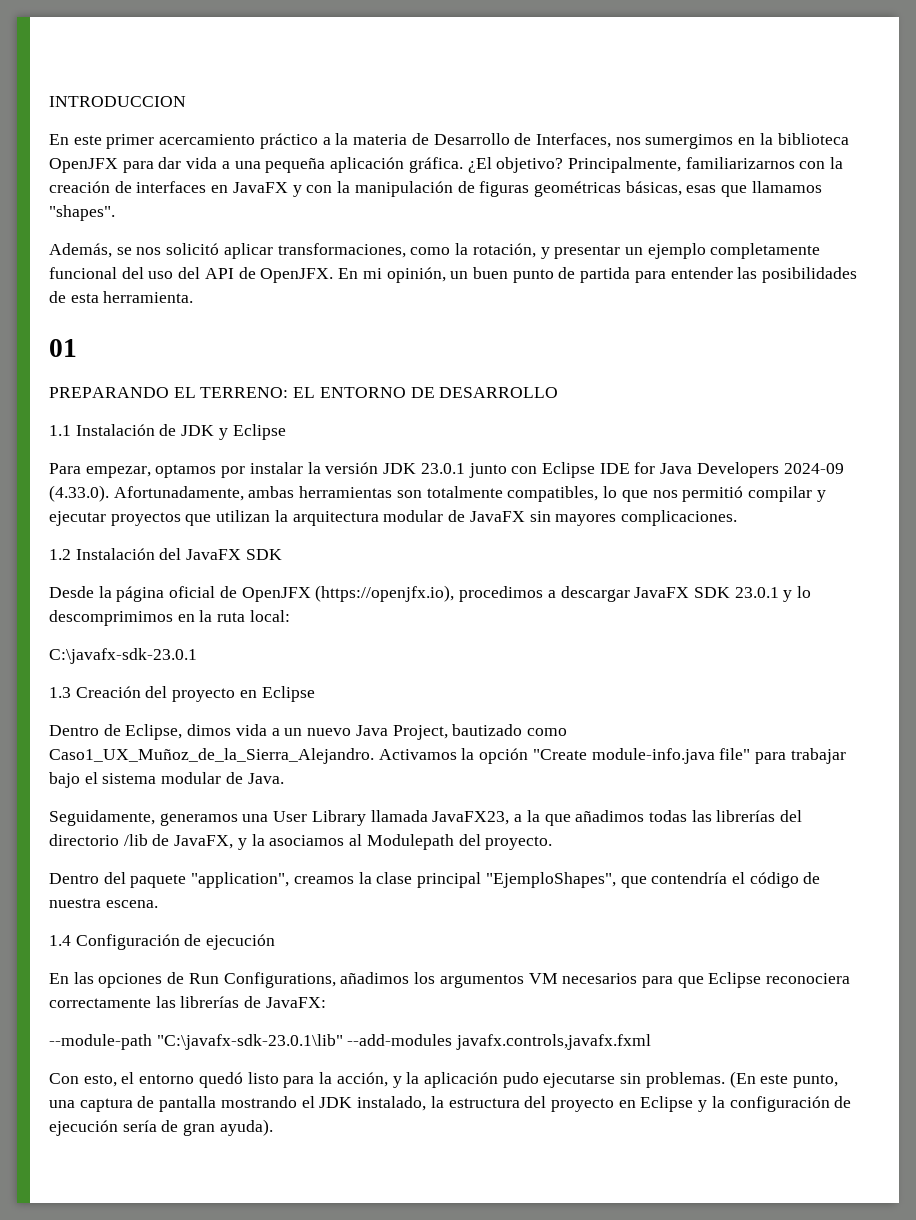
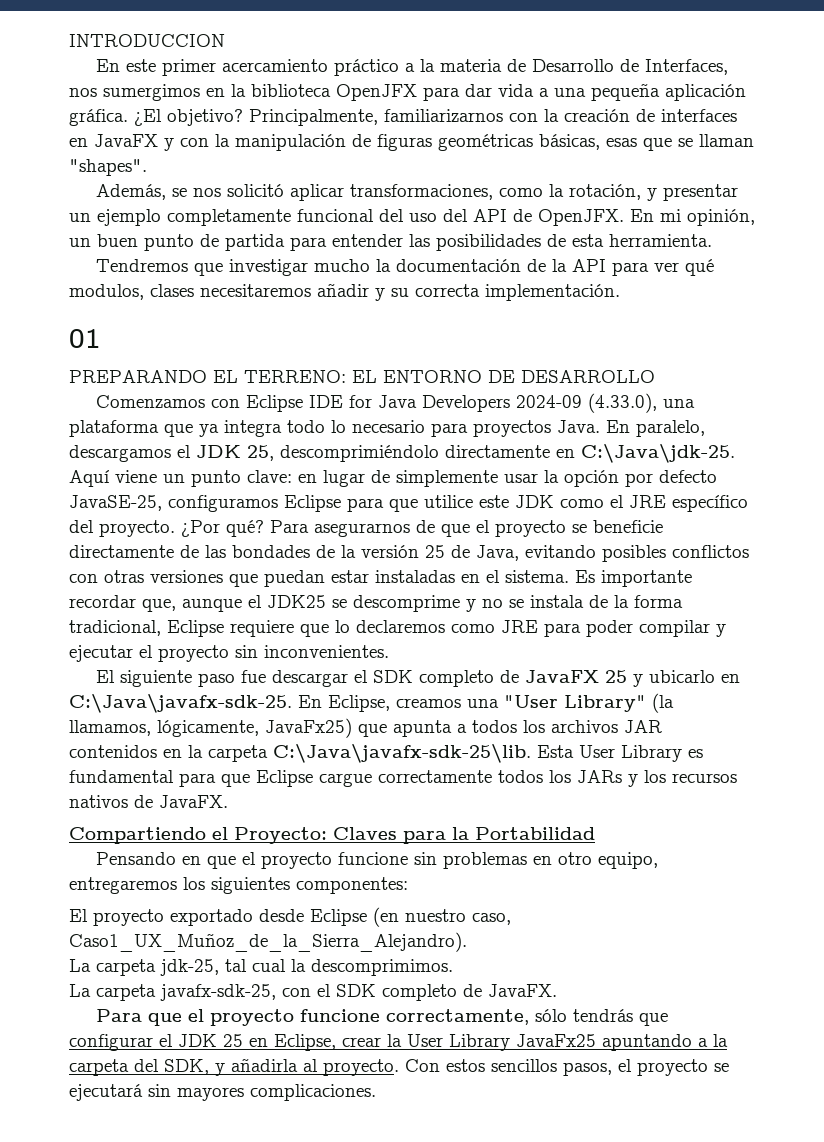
[751,181,822,193] llamamos -> [678,134,754,147] se llaman
(194, 297) none -> [96,259,715,276] [69,283,620,301] // Tendremos que investigar mucho la documentación de la API para ver qué modulos, clases necesitaremos añadir y su correcta implementación.
[49,424,286,440] [49,462,507,478] 1.1 Instalación de JDK y Eclipse // Para empezar, optamos por instalar la versión JDK 23.0.1 junto -> [96,395,206,408] Comenzamos
[49,485,826,502] [49,510,737,526] [49,548,282,560] [49,585,812,602] [49,610,290,626] [49,648,197,664] [49,686,315,702] [49,724,567,740] [49,748,846,764] [49,772,284,788] [49,810,803,826] [49,834,553,850] [49,872,821,888] [49,898,158,908] [49,934,276,950] [49,972,851,988] [49,996,326,1008] [49,1034,652,1050] [49,1071,839,1088] [49,1096,852,1112] [49,1119,273,1136] (4.33.0). Afortunadamente, ambas herramientas son totalmente compatibles, lo que nos permitió compilar y ejecutar proyectos que utilizan la arquitectura modular de JavaFX sin mayores complicaciones. // 1.2 Instalación del JavaFX SDK // Desde la página oficial de OpenJFX (https://openjfx.io), procedimos a descargar JavaFX SDK 23.0.1 y lo descomprimimos en la ruta local: // C:\javafx-sdk-23.0.1 // 1.3 Creación del proyecto en Eclipse // Dentro de Eclipse, dimos vida a un nuevo Java Project, bautizado como Caso1_UX_Muñoz_de_la_Sierra_Alejandro. Activamos la opción "Create module-info.java file" para trabajar bajo el sistema modular de Java. // Seguidamente, generamos una User Library llamada JavaFX23, a la que añadimos todas las librerías del directorio /lib de JavaFX, y la asociamos al Modulepath del proyecto. // Dentro del paquete "application", creamos la clase principal "EjemploShapes", que contendría el código de nuestra escena. // 1.4 Configuración de ejecución // En las opciones de Run Configurations, añadimos los argumentos VM necesarios para que Eclipse reconociera correctamente las librerías de JavaFX: // --module-path "C:\javafx-sdk-23.0.1\lib" --add-modules javafx.controls,javafx.fxml // Con esto, el entorno quedó listo para la acción, y la aplicación pudo ejecutarse sin problemas. (En este punto, una captura de pantalla mostrando el JDK instalado, la estructura del proyecto en Eclipse y la configuración de ejecución sería de gran ayuda). -> [588,393,696,413] [69,420,705,437] [69,444,735,463] [69,470,717,487] [69,495,748,512] [69,520,663,537] [69,545,749,562] [69,570,692,587] [69,595,683,612] [69,620,726,637] [69,645,389,662] [96,670,741,687] [69,693,674,713] [69,718,662,738] [69,744,703,763] [69,770,737,787] [69,795,228,808] [69,827,595,844] [96,852,659,869] [69,877,408,894] [69,907,511,927] [69,932,467,952] [69,959,453,976] [69,984,557,1001] [96,1009,669,1026] [69,1034,728,1051] [69,1058,729,1076] [69,1084,376,1101] (4.33.0), una plataforma que ya integra todo lo necesario para proyectos Java. En paralelo, descargamos el JDK 25, descomprimiéndolo directamente en C:\Java\jdk-25. Aquí viene un punto clave: en lugar de simplemente usar la opción por defecto JavaSE-25, configuramos Eclipse para que utilice este JDK como el JRE específico del proyecto. ¿Por qué? Para asegurarnos de que el proyecto se beneficie directamente de las bondades de la versión 25 de Java, evitando posibles conflictos con otras versiones que puedan estar instaladas en el sistema. Es importante recordar que, aunque el JDK25 se descomprime y no se instala de la forma tradicional, Eclipse requiere que lo declaremos como JRE para poder compilar y ejecutar el proyecto sin inconvenientes. // El siguiente paso fue descargar el SDK completo de JavaFX 25 y ubicarlo en C:\Java\javafx-sdk-25. En Eclipse, creamos una "User Library" (la llamamos, lógicamente, JavaFx25) que apunta a todos los archivos JAR contenidos en la carpeta C:\Java\javafx-sdk-25\lib. Esta User Library es fundamental para que Eclipse cargue correctamente todos los JARs y los recursos nativos de JavaFX. // Compartiendo el Proyecto: Claves para la Portabilidad // Pensando en que el proyecto funcione sin problemas en otro equipo, entregaremos los siguientes componentes: // El proyecto exportado desde Eclipse (en nuestro caso, Caso1_UX_Muñoz_de_la_Sierra_Alejandro). // La carpeta jdk-25, tal cual la descomprimimos. // La carpeta javafx-sdk-25, con el SDK completo de JavaFX. // Para que el proyecto funcione correctamente, sólo tendrás que configurar el JDK 25 en Eclipse, crear la User Library JavaFx25 apuntando a la carpeta del SDK, y añadirla al proyecto. Con estos sencillos pasos, el proyecto se ejecutará sin mayores complicaciones.

